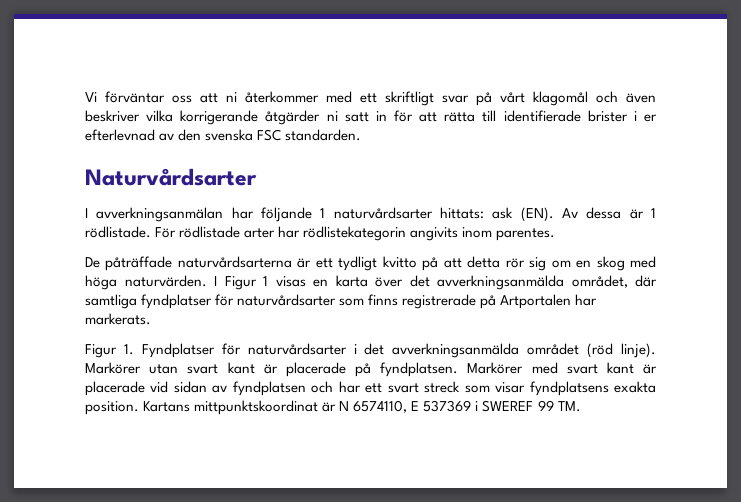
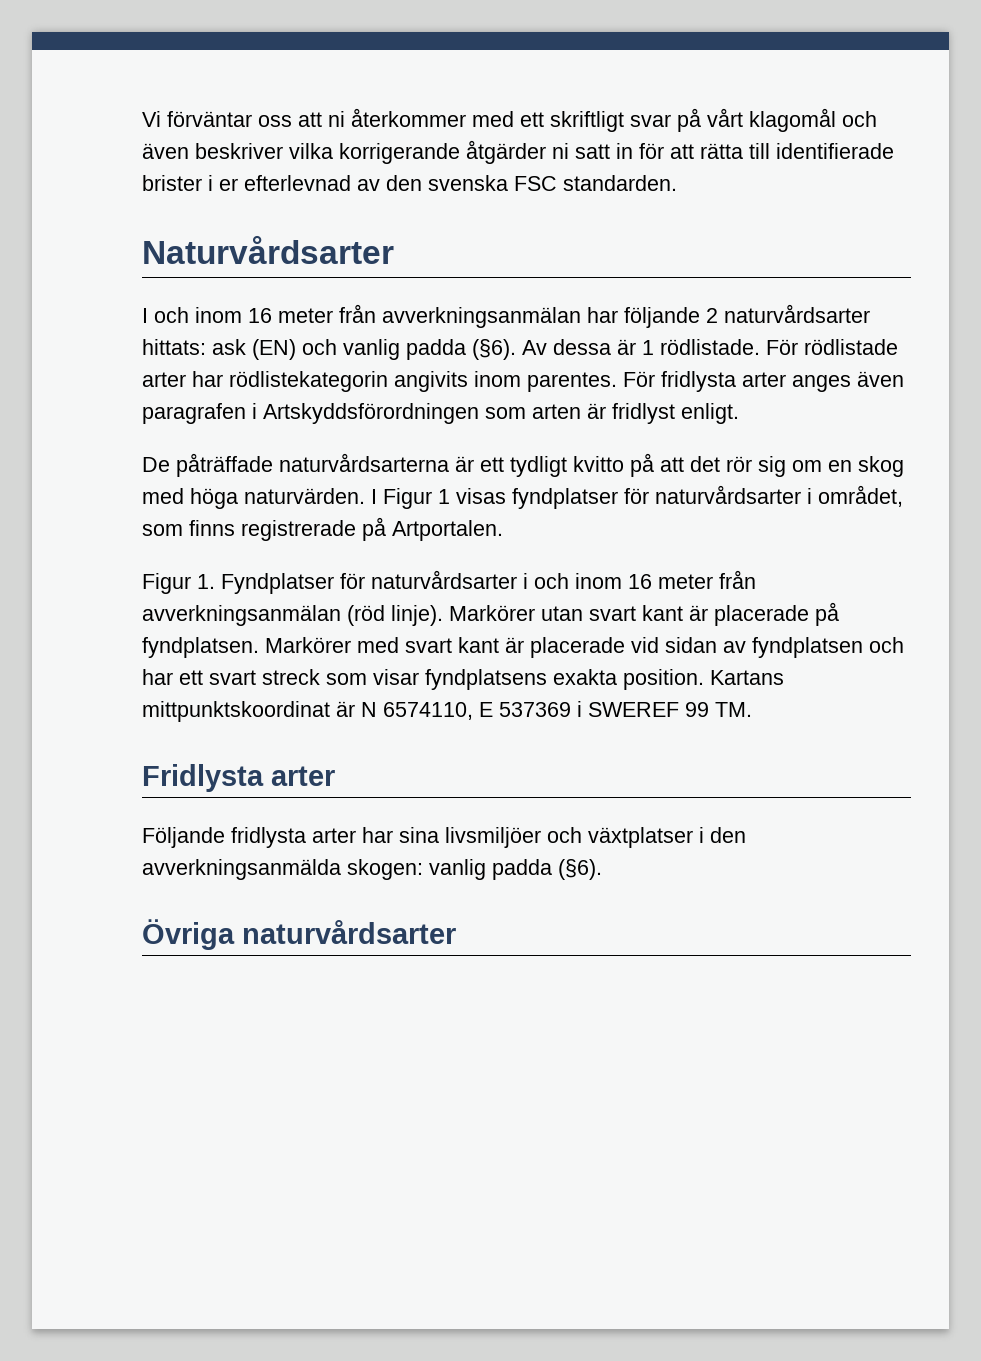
(88, 213) none -> [154,304,376,323] och inom 16 meter från
[320,208,326,218] 1 -> [706,308,718,323] 2
[520,207,554,222] (EN). -> [252,339,516,360] (EN) och vanlig padda (§6).
(556, 234) none -> [623,371,904,392] [142,403,739,424] För fridlysta arter anges även paragrafen i Artskyddsförordningen som arten är fridlyst enligt.
[467,256,501,268] detta -> [690,456,720,472] det
[313,275,657,290] [85,294,137,309] en karta över det avverkningsanmälda området, där samtliga -> (506, 496) none
(337, 300) none -> [807,485,903,507] i området,
[500,294,598,309] [85,313,151,325] Artportalen har markerats. -> [392,520,503,541] Artportalen.
[364,343,580,358] det avverkningsanmälda området -> [534,570,756,589] [142,605,341,626] och inom 16 meter från avverkningsanmälan
(581, 406) none -> [142,764,335,792] [142,827,746,848] [142,859,602,880] [142,919,456,950] // Fridlysta arter // Följande fridlysta arter har sina livsmiljöer och växtplatser i den avverkningsanmälda skogen: vanlig padda (§6). // Övriga naturvårdsarter

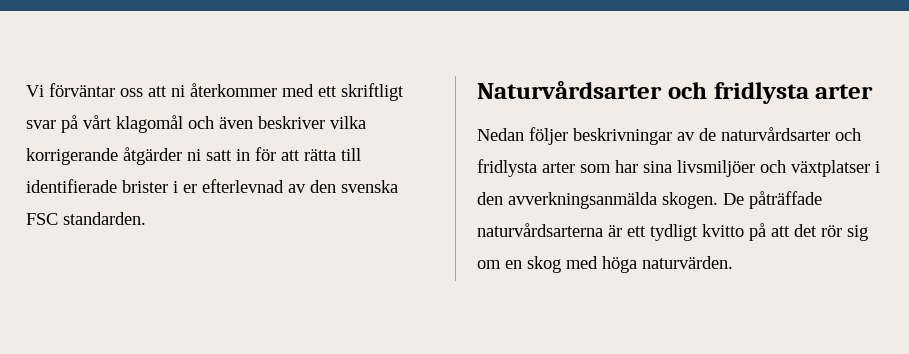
[142,304,870,328] [142,339,898,360] [142,371,904,392] [142,403,739,424] // I och inom 16 meter från avverkningsanmälan har följande 2 naturvårdsarter hittats: ask (EN) och vanlig padda (§6). Av dessa är 1 rödlistade. För rödlistade arter har rödlistekategorin angivits inom parentes. För fridlysta arter anges även paragrafen i Artskyddsförordningen som arten är fridlyst enligt. // -> [667,82,874,104] [477,127,861,145] [477,159,880,177] [477,192,718,209] och fridlysta arter // Nedan följer beskrivningar av de naturvårdsarter och fridlysta arter som har sina livsmiljöer och växtplatser i den avverkningsanmälda skogen.
[371,485,903,509] [142,517,503,541] [142,570,756,594] [142,602,839,626] [142,637,904,658] [142,669,784,690] [142,701,752,722] [142,764,335,792] [142,827,746,848] [142,859,602,880] [142,919,456,950] I Figur 1 visas fyndplatser för naturvårdsarter i området, som finns registrerade på Artportalen. // Figur 1. Fyndplatser för naturvårdsarter i och inom 16 meter från avverkningsanmälan (röd linje). Markörer utan svart kant är placerade på fyndplatsen. Markörer med svart kant är placerade vid sidan av fyndplatsen och har ett svart streck som visar fyndplatsens exakta position. Kartans mittpunktskoordinat är N 6574110, E 537369 i SWEREF 99 TM. // Fridlysta arter // Följande fridlysta arter har sina livsmiljöer och växtplatser i den avverkningsanmälda skogen: vanlig padda (§6). // Övriga naturvårdsarter -> (733, 262) none

